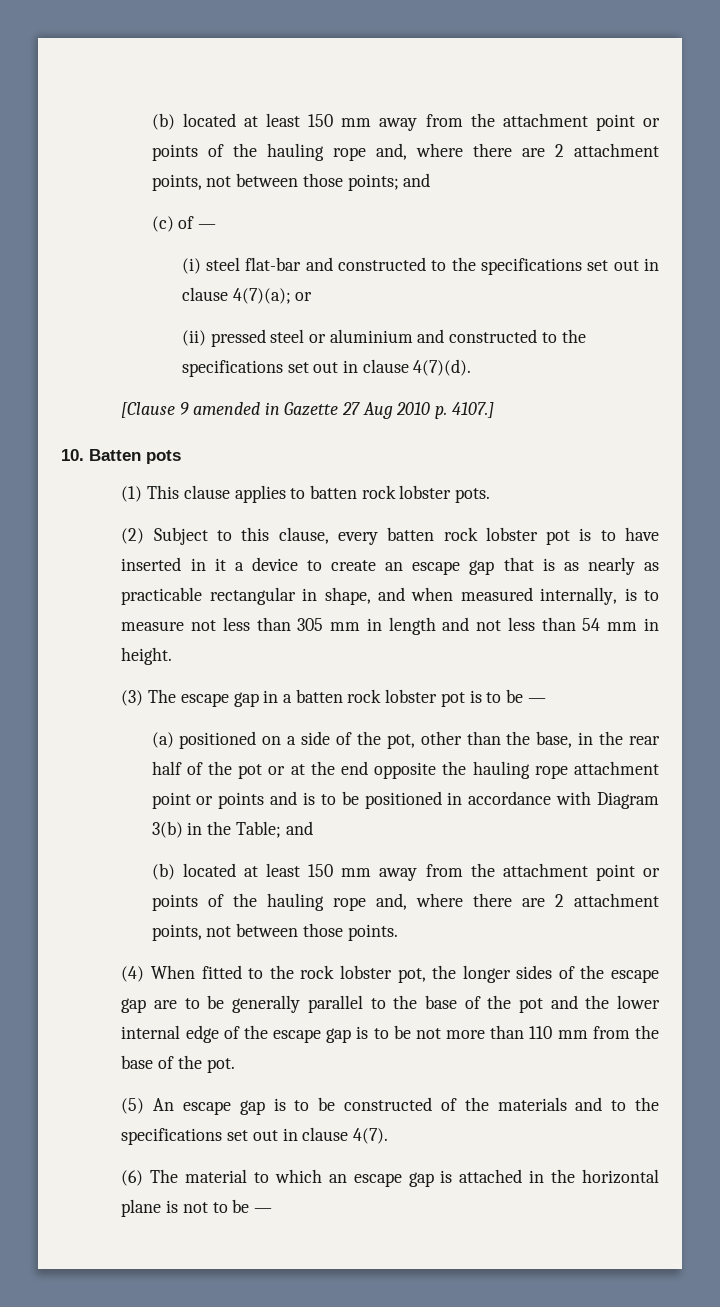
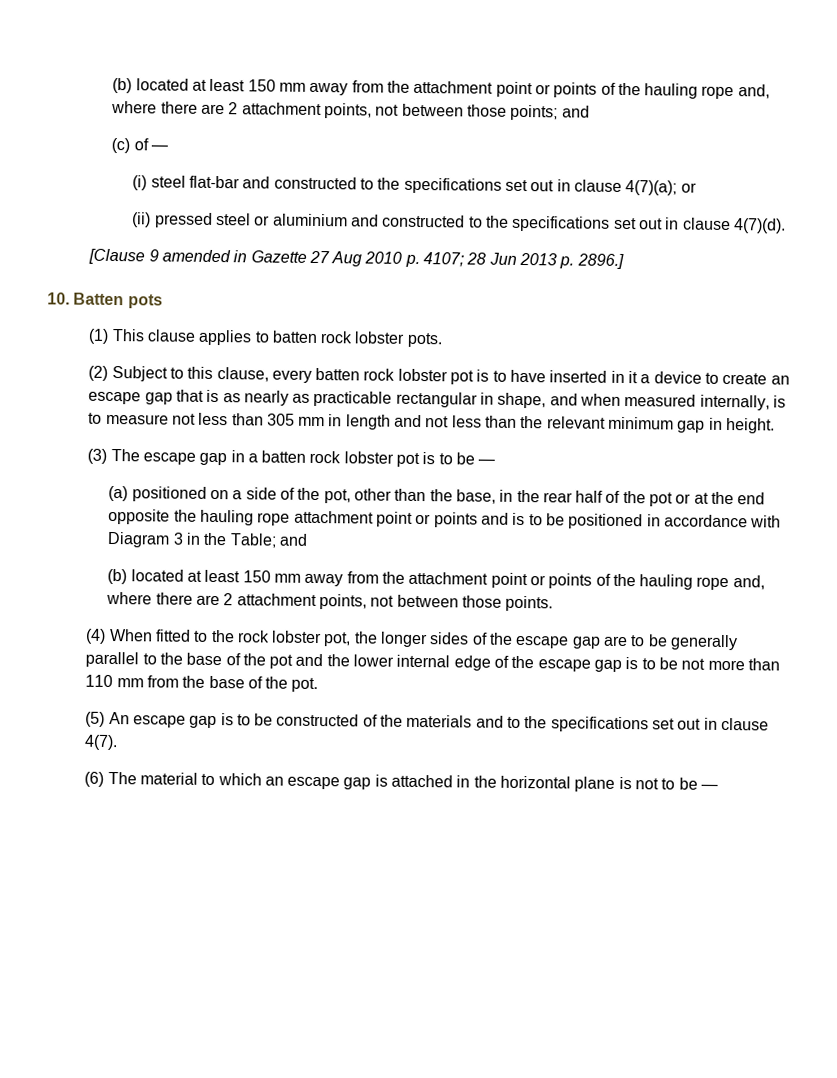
[451,402,494,418] 4107.] -> [423,252,624,269] 4107; 28 Jun 2013 p. 2896.]
[582,618,638,631] 54 mm -> [520,415,706,433] the relevant minimum gap
[151,821,183,838] 3(b) -> [172,532,184,545] 3

